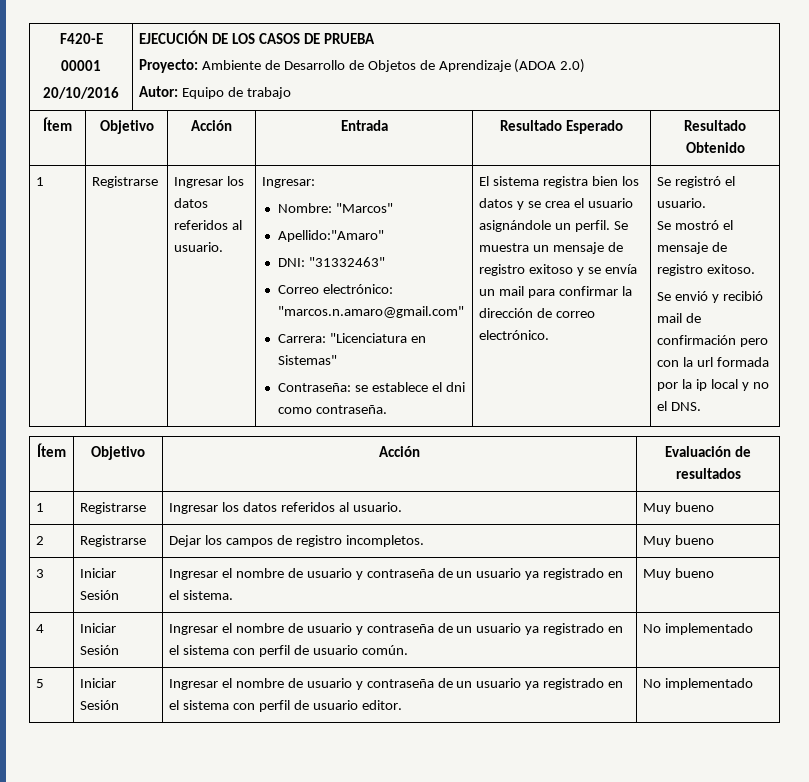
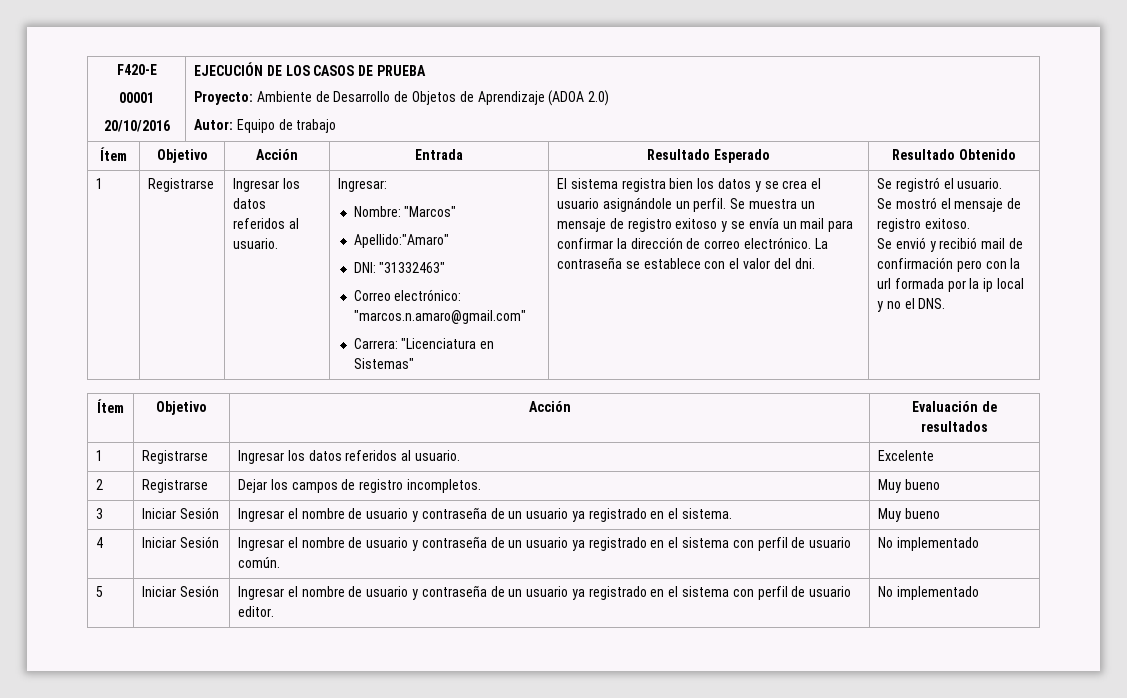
[278,382,465,392] [278,405,387,414] // Contraseña: se establece el dni como contraseña. -> (414, 363) none
(550, 335) none -> [814,238,828,249] [557,257,815,269] La contraseña se establece con el valor del dni.
[643,502,715,514] Muy bueno -> [878,450,935,461] Excelente

